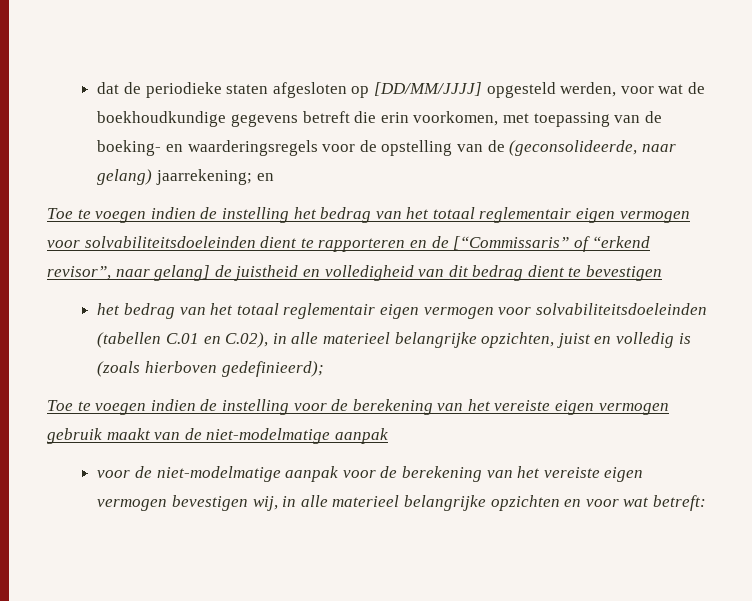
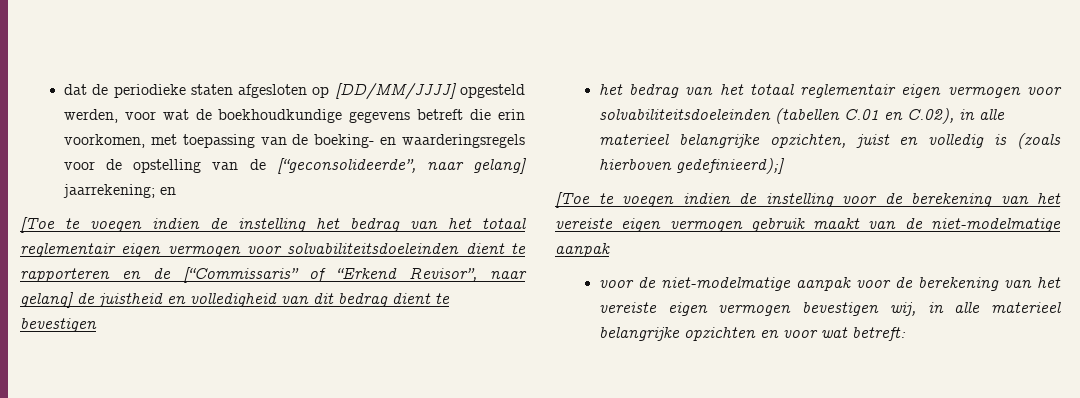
[509,140,676,156] [97,169,153,185] (geconsolideerde, naar gelang) -> [276,158,527,174] [“geconsolideerde”, naar gelang]
[47,208,73,219] Toe -> [20,217,55,233] [Toe
[592,236,651,248] [47,266,111,280] “erkend revisor”, -> [336,267,477,282] “Erkend Revisor”,
[221,361,324,377] [47,400,73,411] gedefinieerd); // Toe -> [675,158,785,174] [555,192,590,208] gedefinieerd);] // [Toe

